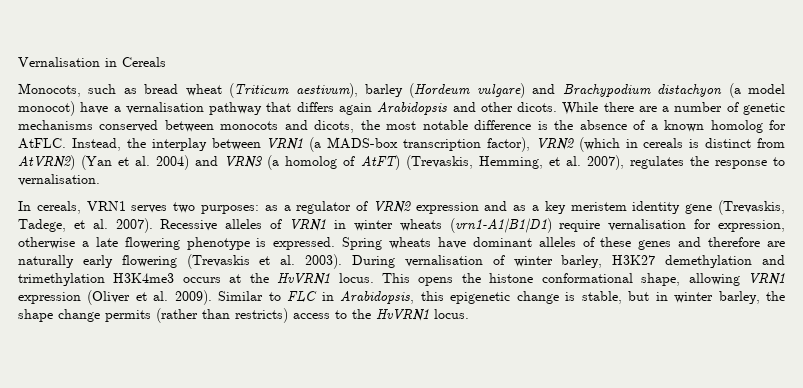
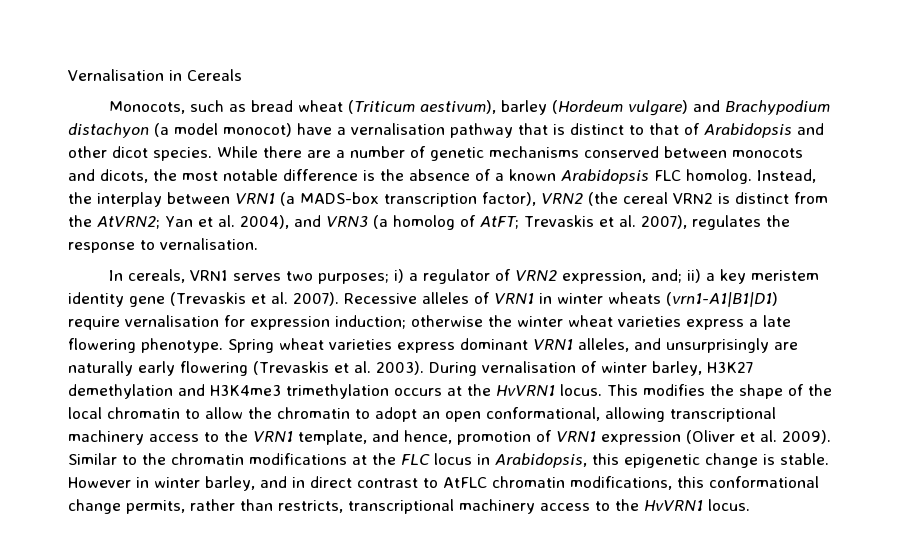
[296,102,372,115] differs again -> [553,123,700,135] is distinct to that of
[517,102,558,112] dicots. -> [112,146,212,161] dicot species.
[710,120,787,133] [18,138,66,149] homolog for AtFLC. -> [561,169,752,184] Arabidopsis FLC homolog.
[578,137,785,152] [18,155,190,170] (which in cereals is distinct from AtVRN2) (Yan et al. 2004) -> [588,192,828,206] [68,215,289,229] (the cereal VRN2 is distinct from the AtVRN2; Yan et al. 2004),
[360,155,543,170] AtFT) (Trevaskis, Hemming, -> [479,215,594,229] AtFT; Trevaskis
[200,205,278,214] purposes: as -> [317,269,404,284] purposes; i)
[415,201,527,214] expression and as -> [561,269,701,284] expression, and; ii)
[717,200,785,215] [18,219,66,232] (Trevaskis, Tadege, -> [170,292,246,306] (Trevaskis
[718,220,786,232] [18,237,761,250] expression, otherwise a late flowering phenotype is expressed. Spring wheats have dominant alleles of these genes and therefore -> [250,315,791,330] [68,338,769,353] expression induction; otherwise the winter wheat varieties express a late flowering phenotype. Spring wheat varieties express dominant VRN1 alleles, and unsurprisingly
[18,273,175,286] trimethylation H3K4me3 -> [210,384,389,399] H3K4me3 trimethylation
[418,273,740,286] opens the histone conformational shape, allowing -> [643,384,832,399] [68,407,776,422] [68,430,552,445] modifies the shape of the local chromatin to allow the chromatin to adopt an open conformational, allowing transcriptional machinery access to the VRN1 template, and hence, promotion of
[287,291,318,303] FLC -> [142,453,472,465] the chromatin modifications at the FLC locus
[581,291,650,304] stable, but -> [780,453,829,465] [68,477,131,488] stable. However
[766,291,786,301] [18,308,288,323] the shape change permits (rather than restricts) -> [260,476,819,490] [68,499,535,514] and in direct contrast to AtFLC chromatin modifications, this conformational change permits, rather than restricts, transcriptional machinery

